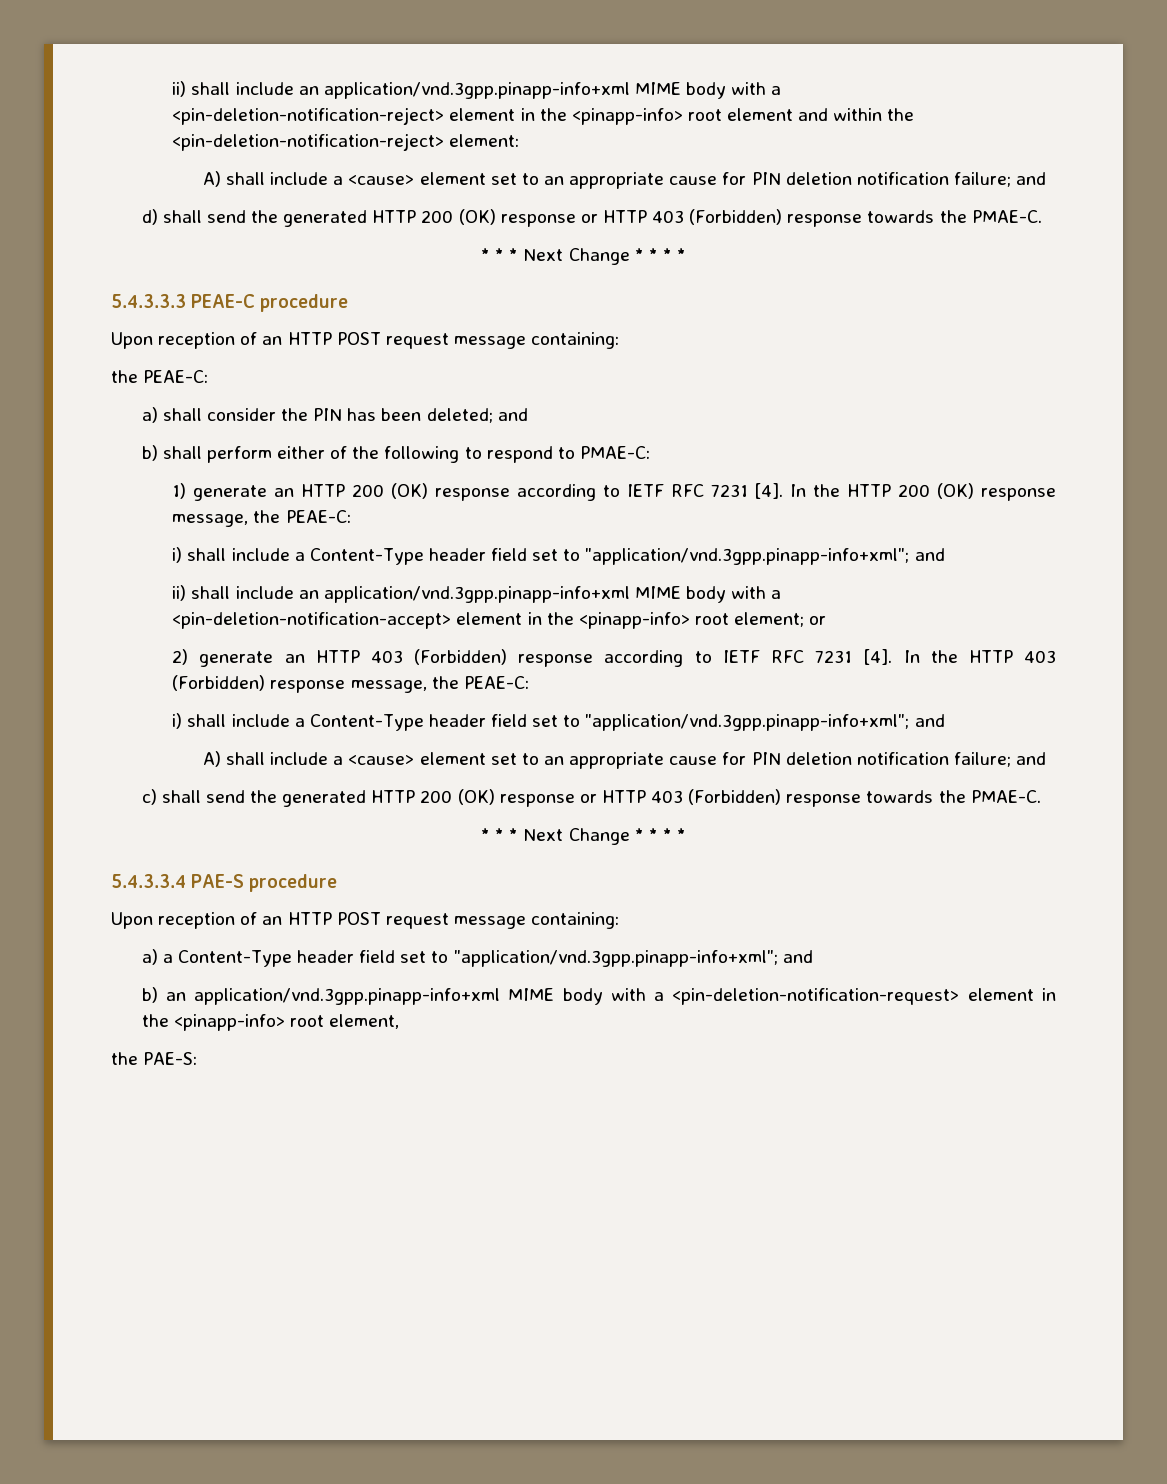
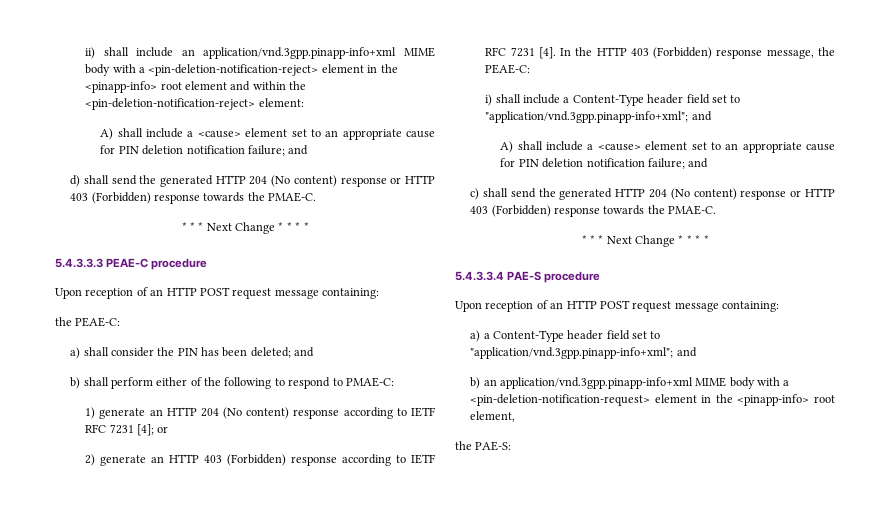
[421,209,496,225] 200 (OK) -> [249,175,337,187] 204 (No content)
[352,483,1056,501] [172,510,351,527] [172,547,945,565] [172,585,782,603] [172,612,805,629] 200 (OK) response according to IETF RFC 7231 [4]. In the HTTP 200 (OK) response message, the PEAE-C: // i) shall include a Content-Type header field set to "application/vnd.3gpp.pinapp-info+xml"; and // ii) shall include an application/vnd.3gpp.pinapp-info+xml MIME body with a <pin-deletion-notification-accept> element in the <pinapp-info> root element; -> [200,407,436,419] [85,424,154,436] 204 (No content) response according to IETF RFC 7231 [4];
[420,789,495,805] 200 (OK) -> [648,188,737,200] 204 (No content)

